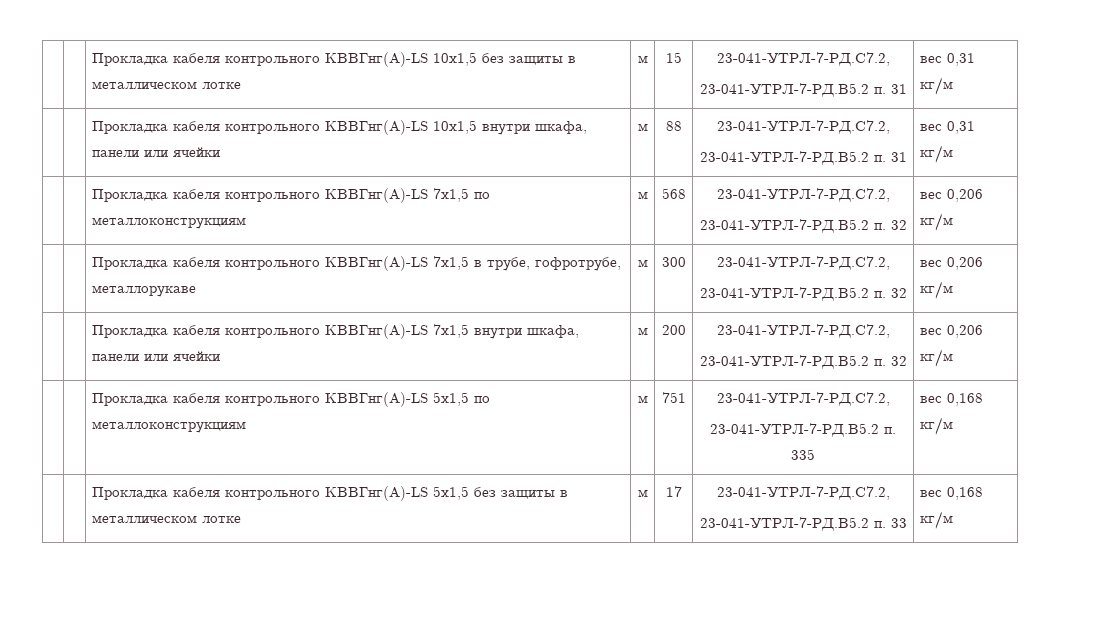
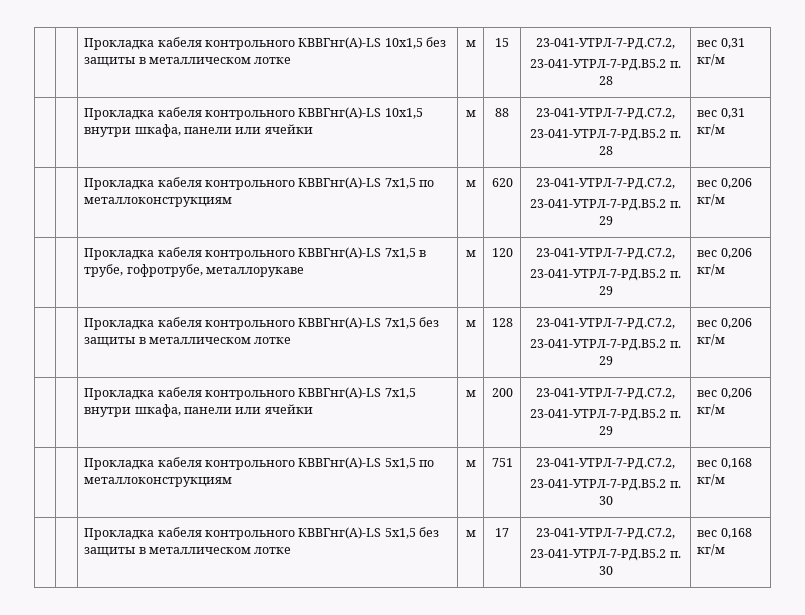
[890,84,907,94] 31 -> [598,76,613,85] 28
[890,152,907,162] 31 -> [598,146,613,155] 28
[661,188,686,199] [716,188,890,202] [699,219,907,233] 568 | 23-041-УТРЛ-7-РД.С7.2, // 23-041-УТРЛ-7-РД.В5.2 п. 32 -> [491,178,513,187] [536,178,675,190] [530,199,681,211] [598,216,613,225] 620 | 23-041-УТРЛ-7-РД.С7.2, // 23-041-УТРЛ-7-РД.В5.2 п. 29
[661,257,686,267] [716,256,890,270] [699,287,907,301] 300 | 23-041-УТРЛ-7-РД.С7.2, // 23-041-УТРЛ-7-РД.В5.2 п. 32 -> [491,248,513,257] [536,248,675,260] [530,269,681,281] [598,286,613,295] [697,248,752,259] [697,264,726,276] [84,317,440,330] [84,337,292,347] [465,320,476,327] [491,318,513,327] [536,318,675,330] [530,339,681,351] [598,356,613,365] 120 | 23-041-УТРЛ-7-РД.С7.2, // 23-041-УТРЛ-7-РД.В5.2 п. 29 | вес 0,206 кг/м // | | Прокладка кабеля контрольного КВВГнг(А)-LS 7х1,5 без защиты в металлическом лотке | м | 128 | 23-041-УТРЛ-7-РД.С7.2, // 23-041-УТРЛ-7-РД.В5.2 п. 29
[890,356,907,366] 32 -> [598,426,613,435] 29
[791,449,815,460] 335 -> [598,496,613,505] 30
[890,518,907,528] 33 -> [598,566,613,575] 30

